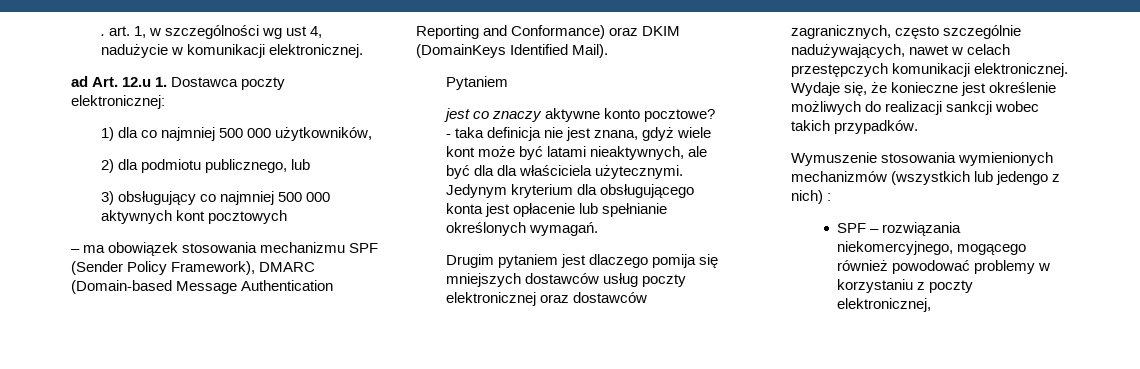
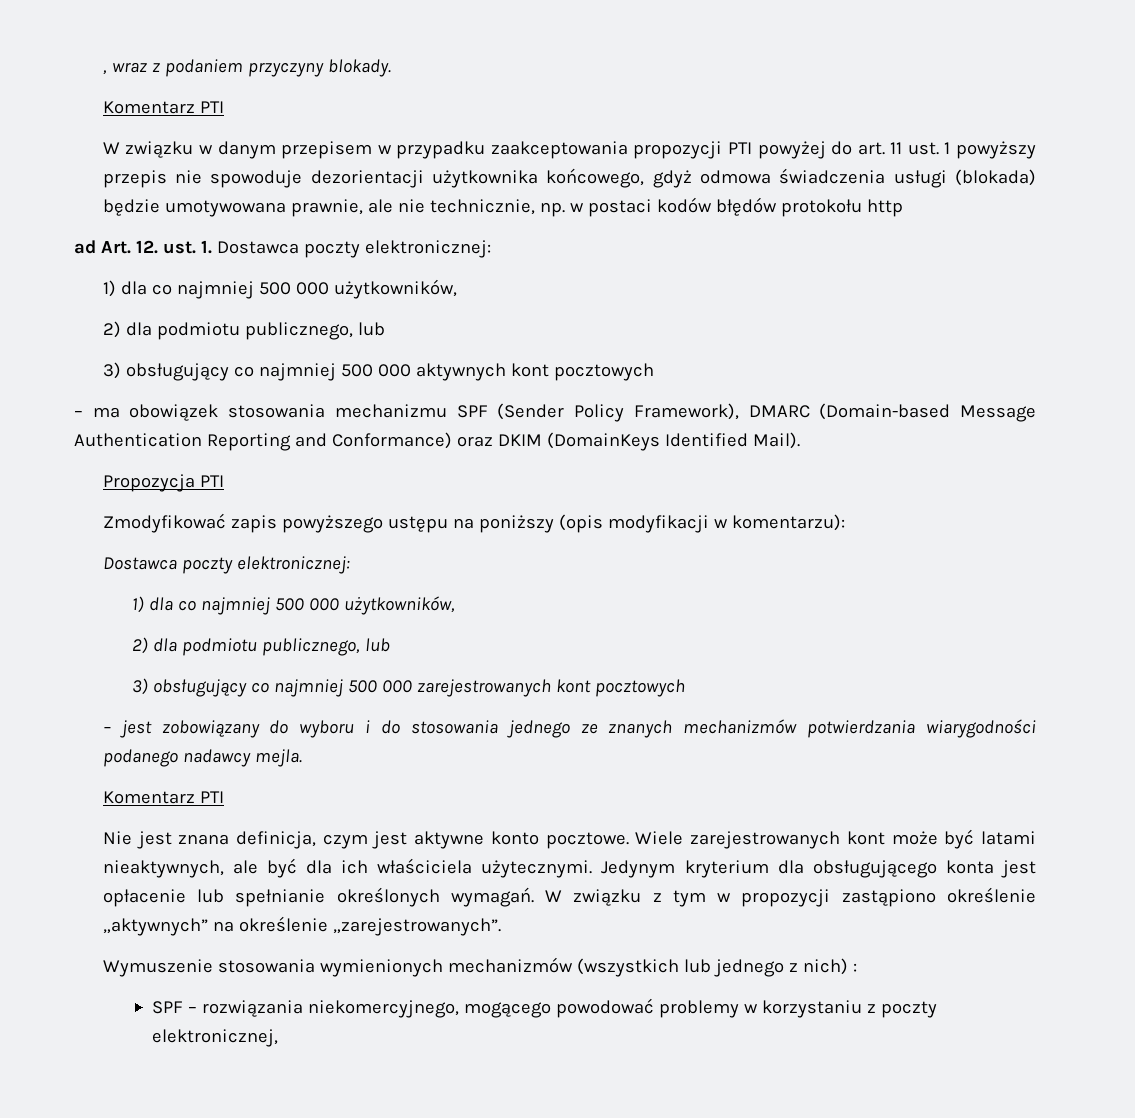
[100,25,323,39] [100,44,364,58] . art. 1, w szczególności wg ust 4, nadużycie w komunikacji elektronicznej. -> [102,59,391,77] [102,101,224,114] [102,141,1036,159] [102,168,1036,188] [102,197,903,217] , wraz z podaniem przyczyny blokady. // Komentarz PTI // W związku w danym przepisem w przypadku zaakceptowania propozycji PTI powyżej do art. 11 ust. 1 powyższy przepis nie spowoduje dezorientacji użytkownika końcowego, gdyż odmowa świadczenia usługi (blokada) będzie umotywowana prawnie, ale nie technicznie, np. w postaci kodów błędów protokołu http
[122,77,152,87] 12.u -> [135,240,196,254] 12. ust.
[445,76,508,90] [443,108,716,122] [445,127,712,141] Pytaniem // jest co znaczy aktywne konto pocztowe? - taka definicja nie jest znana, gdyż wiele -> [102,474,224,492] [102,513,845,533] [102,556,350,574] [131,596,455,615] [131,637,390,656] [131,678,685,697] [102,719,1036,738] [102,749,302,767] [102,791,224,804] [102,831,841,849] Propozycja PTI // Zmodyfikować zapis powyższego ustępu na poniższy (opis modyfikacji w komentarzu): // Dostawca poczty elektronicznej: // 1) dla co najmniej 500 000 użytkowników, // 2) dla podmiotu publicznego, lub // 3) obsługujący co najmniej 500 000 zarejestrowanych kont pocztowych // – jest zobowiązany do wyboru i do stosowania jednego ze znanych mechanizmów potwierdzania wiarygodności podanego nadawcy mejla. // Komentarz PTI // Nie jest znana definicja, czym jest aktywne konto pocztowe. Wiele zarejestrowanych
[496,165,517,176] dla -> [341,860,369,874] ich
[445,254,719,268] [445,273,687,287] [445,292,647,306] [790,25,1021,39] [790,44,1011,58] [790,63,1068,77] [790,82,1057,96] [790,101,1040,115] [790,120,918,134] // Drugim pytaniem jest dlaczego pomija się mniejszych dostawców usług poczty elektronicznej oraz dostawców zagranicznych, często szczególnie nadużywających, nawet w celach przestępczych komunikacji elektronicznej. Wydaje się, że konieczne jest określenie możliwych do realizacji sankcji wobec takich przypadków. -> [545,887,1036,907] [102,916,501,936] W związku z tym w propozycji zastąpiono określenie „aktywnych” na określenie „zarejestrowanych”.
[996,171,1049,185] jedengo -> [713,959,784,977] jednego
[837,260,889,271] również -> (551, 1010) none

